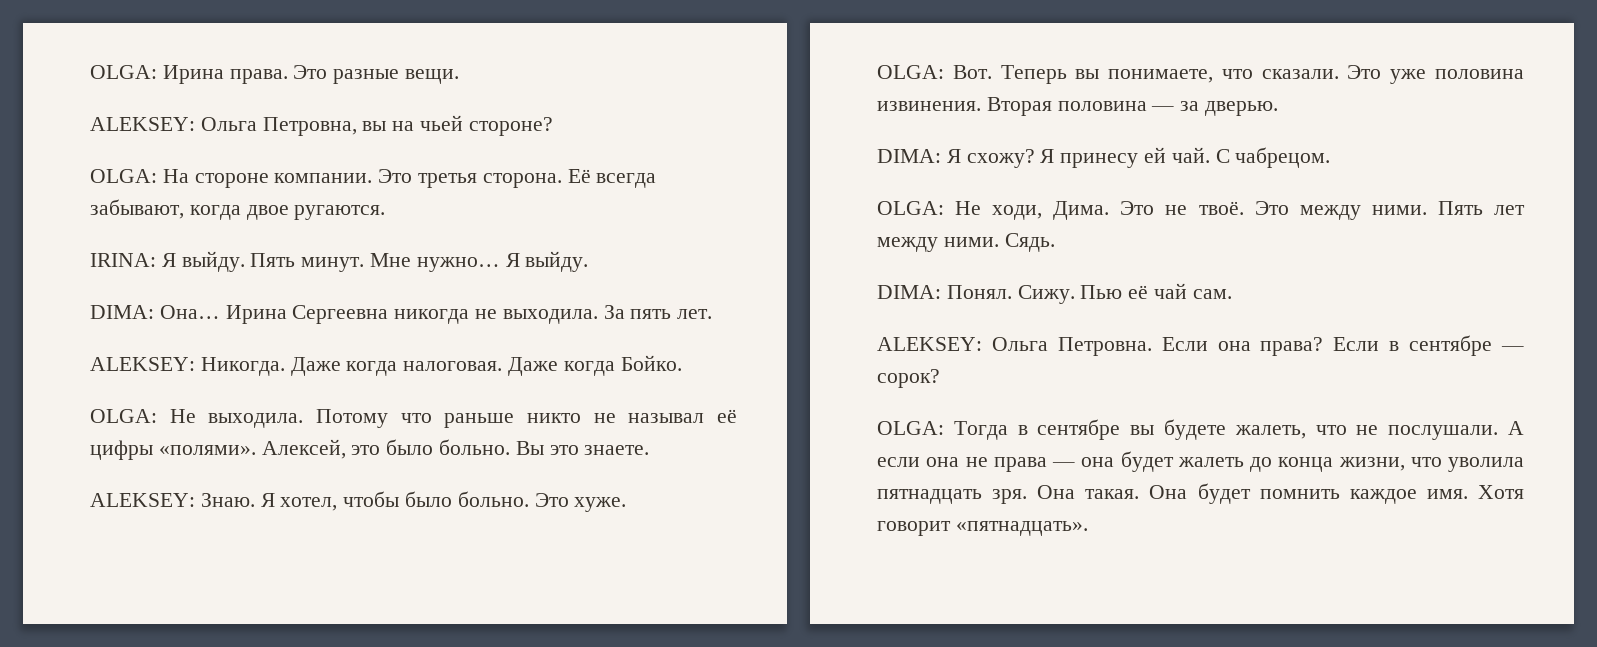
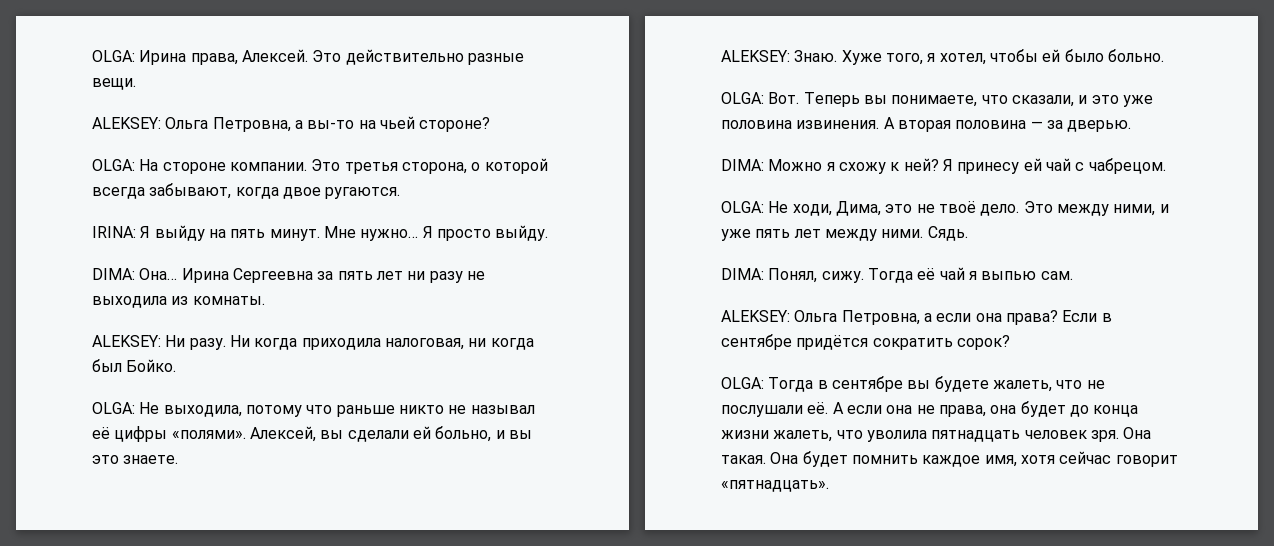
[229,65,328,84] права. Это -> [190,49,464,65] права, Алексей. Это действительно
[362,121,387,131] вы -> [294,120,355,129] а вы-то
[482,169,591,188] сторона. Её -> [401,158,548,174] сторона, о которой
[181,251,296,272] выйду. Пять -> [154,225,266,241] выйду на пять
(520, 260) none -> [436,229,491,241] просто
[394,305,713,324] [90,357,615,376] никогда не выходила. За пять лет. // ALEKSEY: Никогда. Даже когда налоговая. Даже когда -> [317,271,485,283] [92,296,265,308] [92,335,534,350] [92,359,122,372] за пять лет ни разу не выходила из комнаты. // ALEKSEY: Ни разу. Ни когда приходила налоговая, ни когда был
[208,409,388,428] выходила. Потому -> [163,405,302,417] выходила, потому
[351,439,544,455] это было больно. Вы -> [320,426,532,442] вы сделали ей больно, и вы
[260,493,275,507] Я -> [841,50,936,65] Хуже того, я
[405,491,627,512] было больно. Это хуже. -> [1042,49,1164,62] ей было больно.
[1261,65,1382,79] сказали. Это -> [1011,95,1119,107] сказали, и это
[986,97,1052,116] Вторая -> [883,117,951,132] А вторая
[946,149,1035,168] Я схожу? -> [768,158,939,174] Можно я схожу к ней?
[1171,147,1230,163] чай. С -> [1045,158,1085,171] чай с
[1053,201,1483,220] Дима. Это не твоё. Это между ними. Пять -> [835,201,1169,216] [721,229,791,241] Дима, это не твоё дело. Это между ними, и уже пять
[946,283,1188,304] Понял. Сижу. Пью её чай -> [768,267,1037,283] Понял, сижу. Тогда её чай я выпью
[1057,337,1208,356] Петровна. Если -> [841,310,972,325] Петровна, а если
[1501,346,1524,351] — -> [796,335,953,350] придётся сократить
[1388,425,1499,440] послушали. -> [721,402,829,417] послушали её.
[993,457,1075,472] права — -> [938,405,986,417] права,
[1177,457,1244,467] жалеть -> (1066, 409) none
[1338,457,1405,471] жизни, -> [721,430,833,442] жизни жалеть,
(982, 496) none -> [1024,430,1087,439] человек
[1426,485,1524,499] имя. Хотя -> [984,451,1112,467] имя, хотя сейчас

